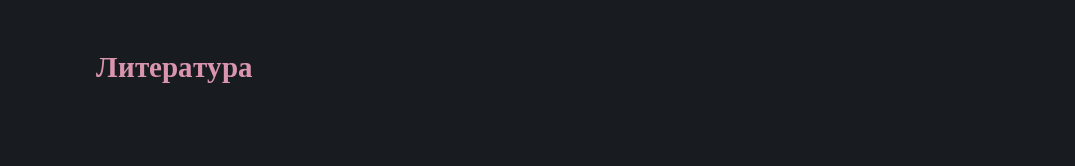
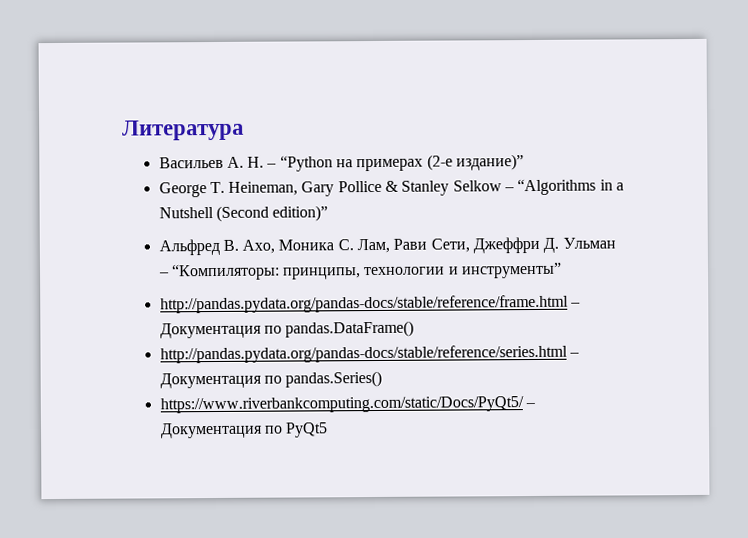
(253, 70) none -> [158,154,525,172] [158,178,625,198] [158,205,329,222] [158,236,616,256] [158,262,563,281] [159,294,581,314] [159,320,415,339] [159,344,580,364] [159,370,383,389] [159,396,536,414] [159,422,329,439] // Васильев А. Н. – “Python на примерах (2-е издание)” // George T. Heineman, Gary Pollice & Stanley Selkow – “Algorithms in a Nutshell (Second edition)” // Альфред В. Ахо, Моника С. Лам, Рави Сети, Джеффри Д. Ульман – “Компиляторы: принципы, технологии и инструменты” // http://pandas.pydata.org/pandas-docs/stable/reference/frame.html – Документация по pandas.DataFrame() // http://pandas.pydata.org/pandas-docs/stable/reference/series.html – Документация по pandas.Series() // https://www.riverbankcomputing.com/static/Docs/PyQt5/ – Документация по PyQt5

